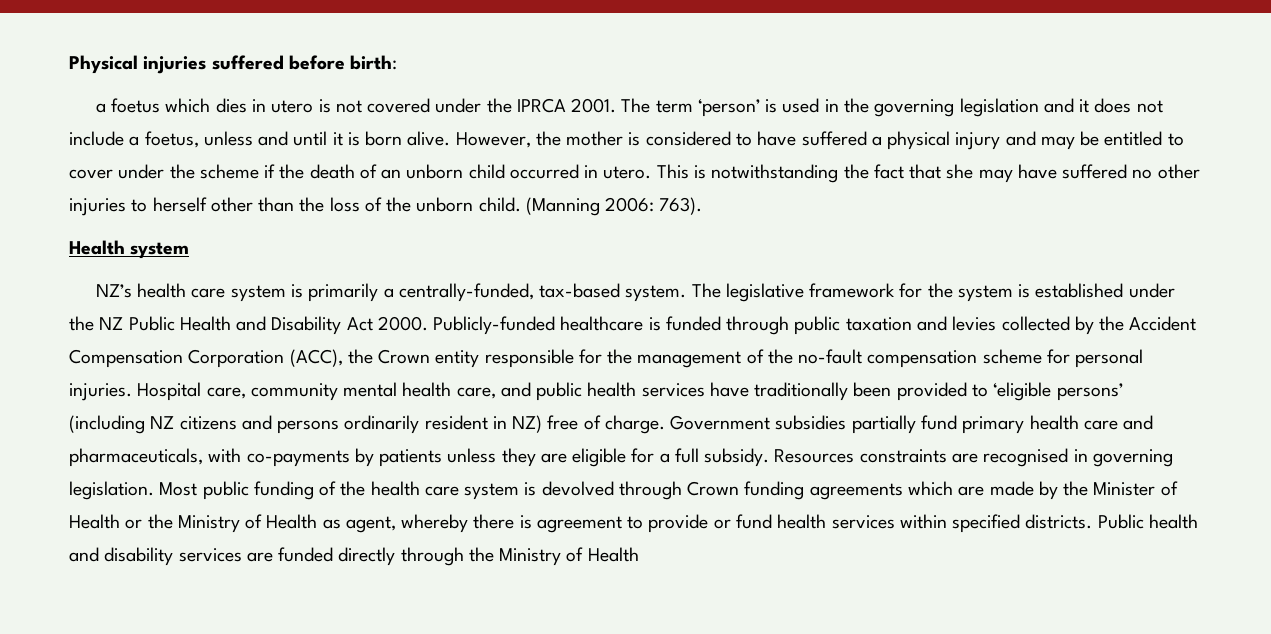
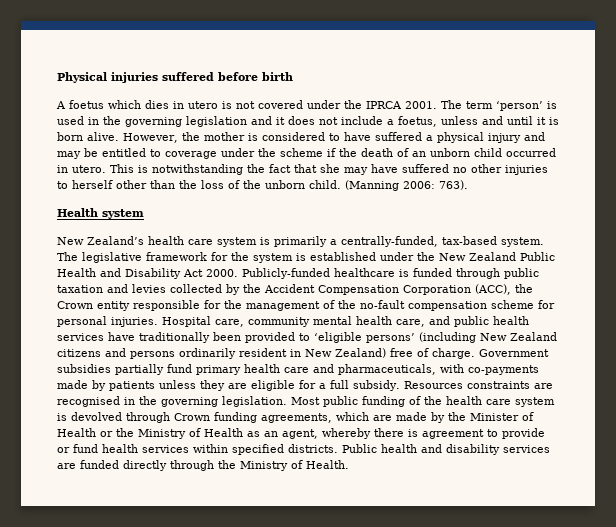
[350,55,398,70] [95,103,106,113] birth: // a -> [262,72,293,81] [56,101,66,109] birth // A
[69,169,113,179] cover -> [165,151,217,159] coverage
[95,284,132,298] NZ’s -> [57,236,144,245] New Zealand’s
[99,317,124,330] NZ -> [439,252,516,261] New Zealand
[150,416,175,429] NZ -> [480,332,557,341] New Zealand
[512,415,543,433] NZ) -> [305,348,386,358] New Zealand)
(350, 458) none -> [57,380,88,389] made
(1088, 455) none -> [139,396,157,405] the
[809,483,903,500] agreements -> [261,413,332,423] agreements,
(341, 524) none -> [264,431,278,437] an
[587,547,639,562] Health -> [306,460,349,469] Health.

